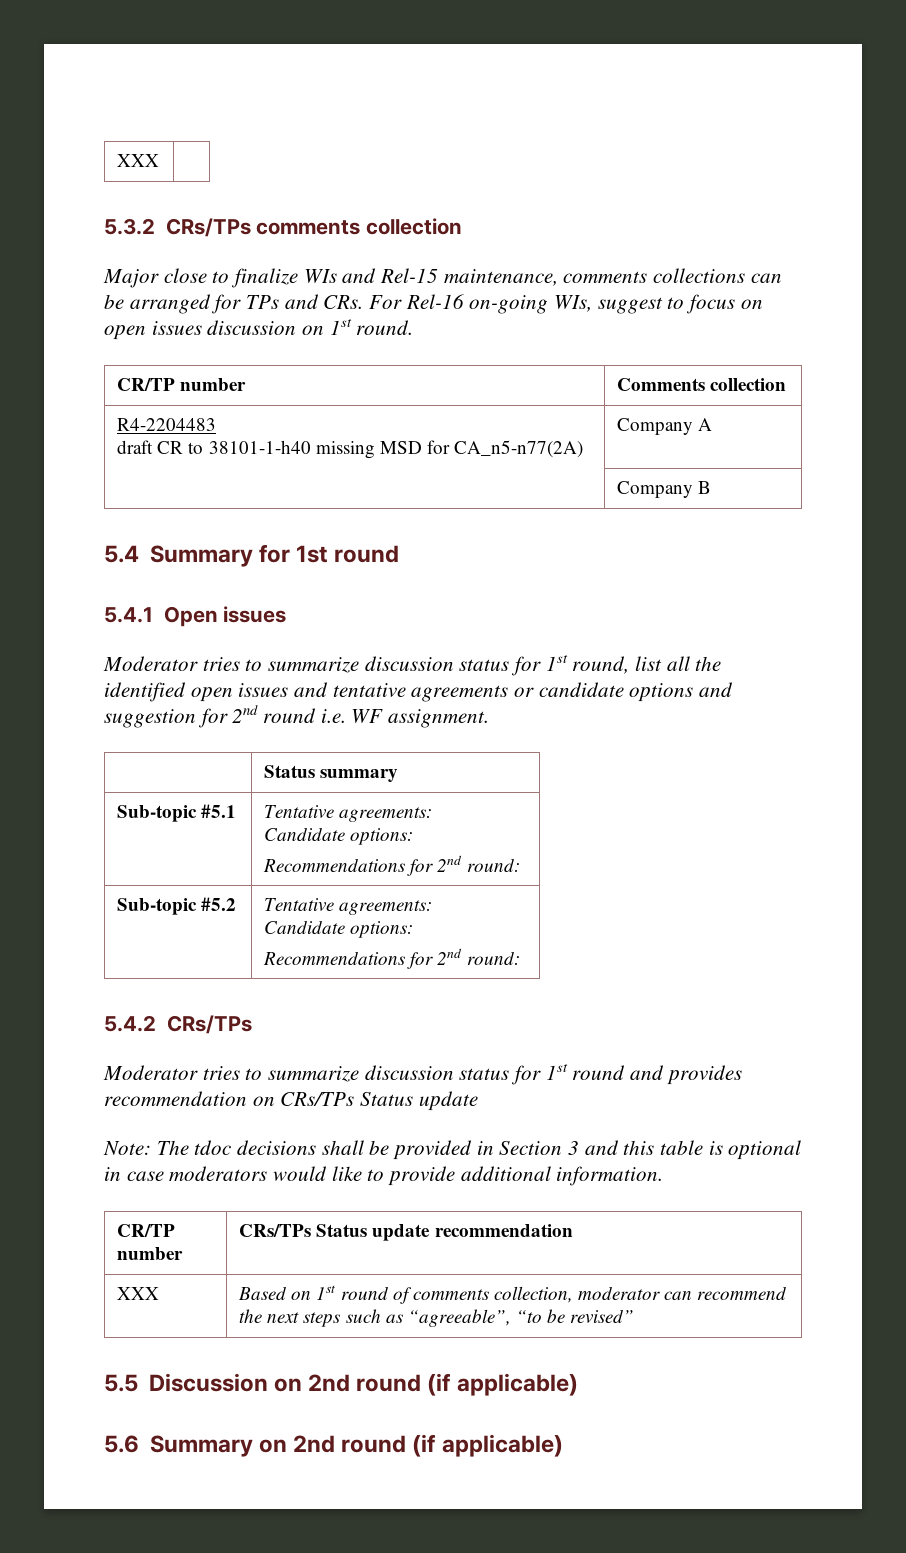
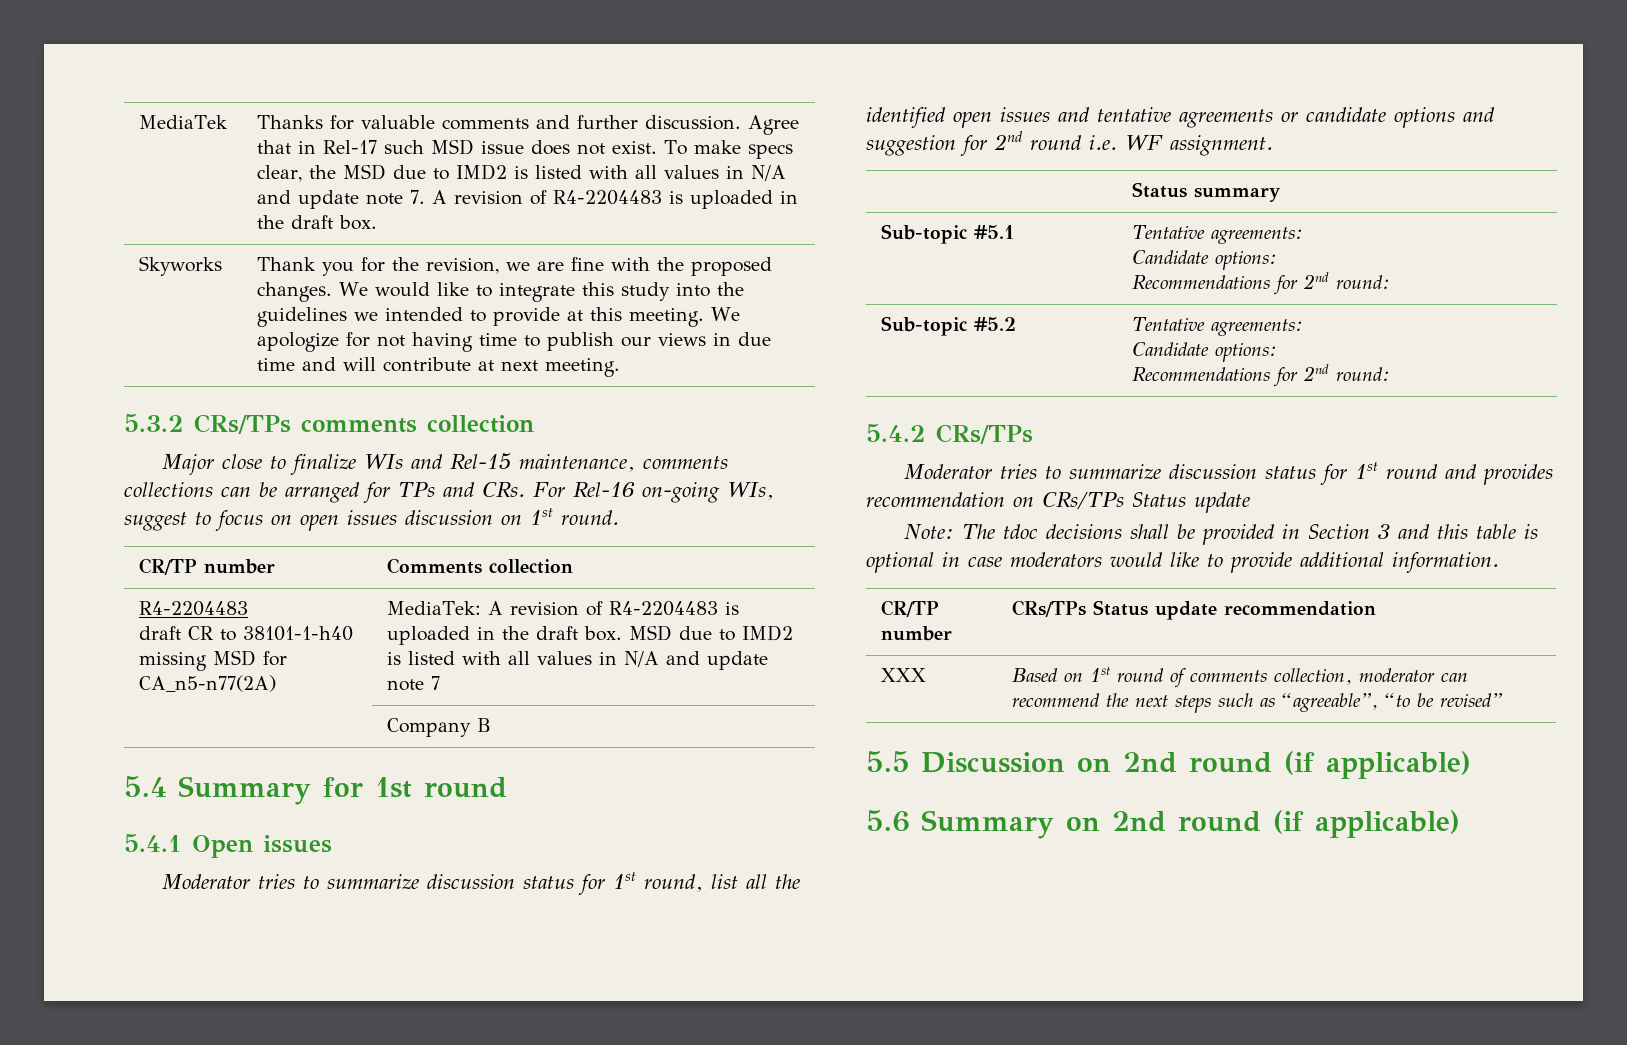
[117,154,160,167] XXX | -> [138,115,228,129] [256,115,799,135] [256,139,793,159] [256,164,786,182] [256,190,798,209] [256,215,377,230] [138,256,222,276] [256,257,772,276] [256,282,744,302] [256,307,740,327] [256,332,771,352] [256,357,620,377] MediaTek | Thanks for valuable comments and further discussion. Agree that in Rel-17 such MSD issue does not exist. To make specs clear, the MSD due to IMD2 is listed with all values in N/A and update note 7. A revision of R4-2204483 is uploaded in the draft box. // Skyworks | Thank you for the revision, we are fine with the proposed changes. We would like to integrate this study into the guidelines we intended to provide at this meeting. We apologize for not having time to publish our views in due time and will contribute at next meeting.
[617,418,713,435] Company A -> [386,601,739,616] [386,625,793,645] [386,651,768,670] [386,676,440,691] MediaTek: A revision of R4-2204483 is uploaded in the draft box. MSD due to IMD2 is listed with all values in N/A and update note 7

